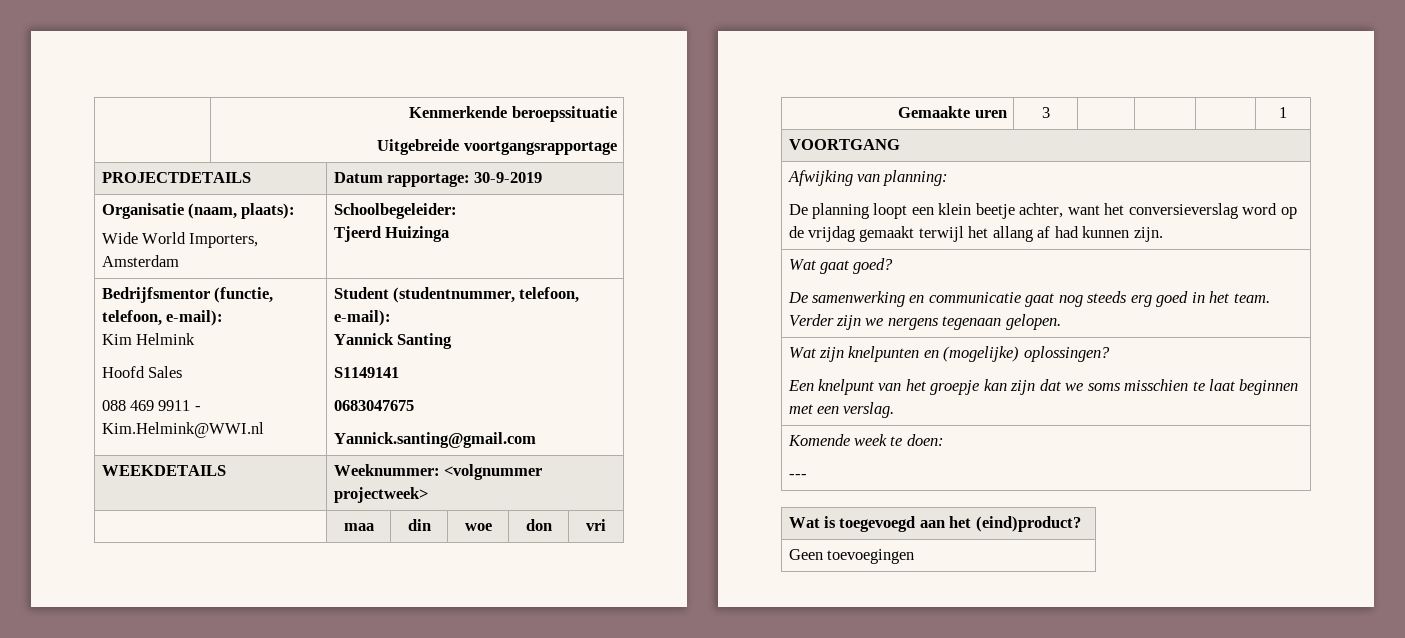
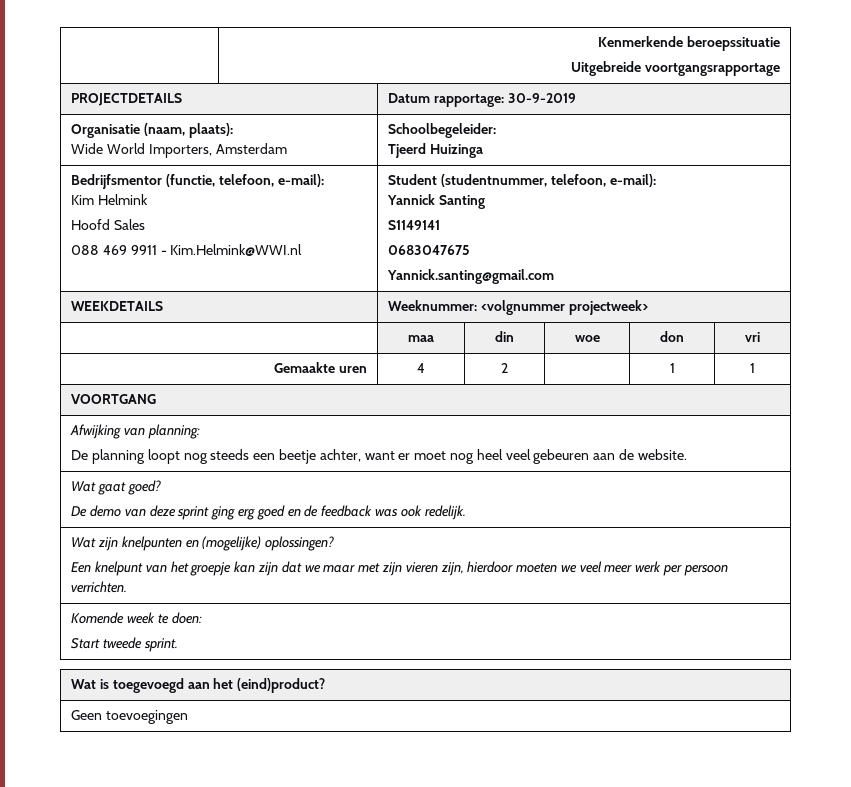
[1041,107,1050,118] 3 | | | -> [417,363,425,373] [501,363,508,373] [669,363,675,373] 4 | 2 | | 1
[911,203,1297,219] [788,226,1163,242] [788,258,894,274] [787,291,1270,307] [788,314,1061,330] een klein beetje achter, want het conversieverslag word op de vrijdag gemaakt terwijl het allang af had kunnen zijn. // Wat gaat goed? // De samenwerking en communicatie gaat nog steeds erg goed in het team. Verder zijn we nergens tegenaan gelopen. -> [183,449,687,464] [71,480,161,495] [71,505,466,520] nog steeds een beetje achter, want er moet nog heel veel gebeuren aan de website. // Wat gaat goed? // De demo van deze sprint ging erg goed en de feedback was ook redelijk.
[1087,379,1299,395] [788,402,895,418] soms misschien te laat beginnen met een verslag. -> [323,561,728,576] [71,581,128,593] maar met zijn vieren zijn, hierdoor moeten we veel meer werk per persoon verrichten.
[788,474,807,479] --- -> [71,637,178,652] Start tweede sprint.

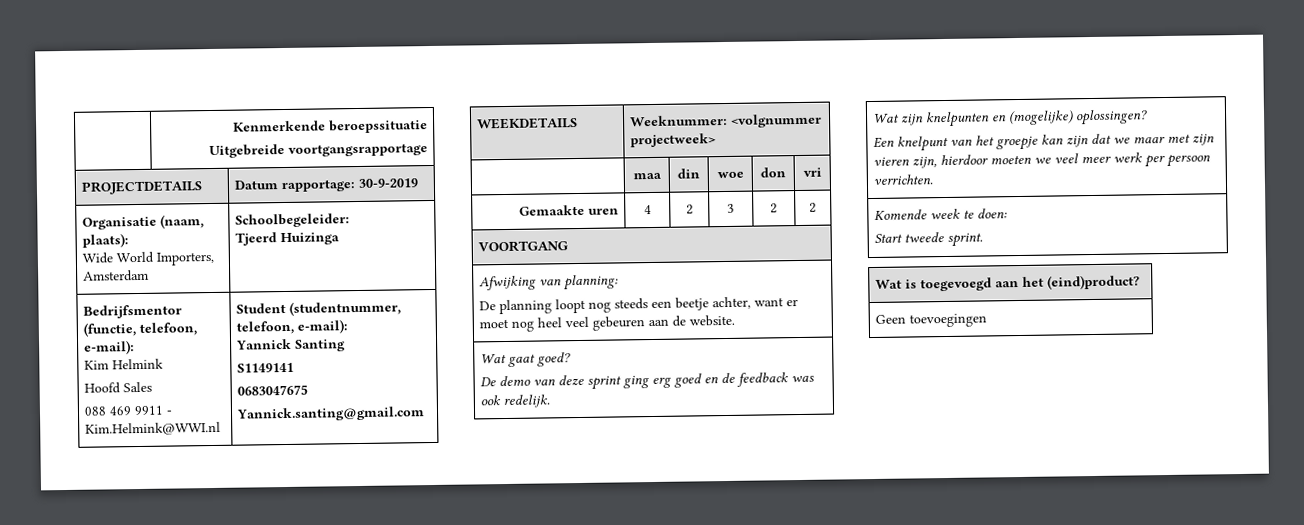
[669,363,675,373] [750,363,755,373] | 1 | 1 -> [727,203,735,213] [770,203,778,214] [809,202,817,213] 3 | 2 | 2

